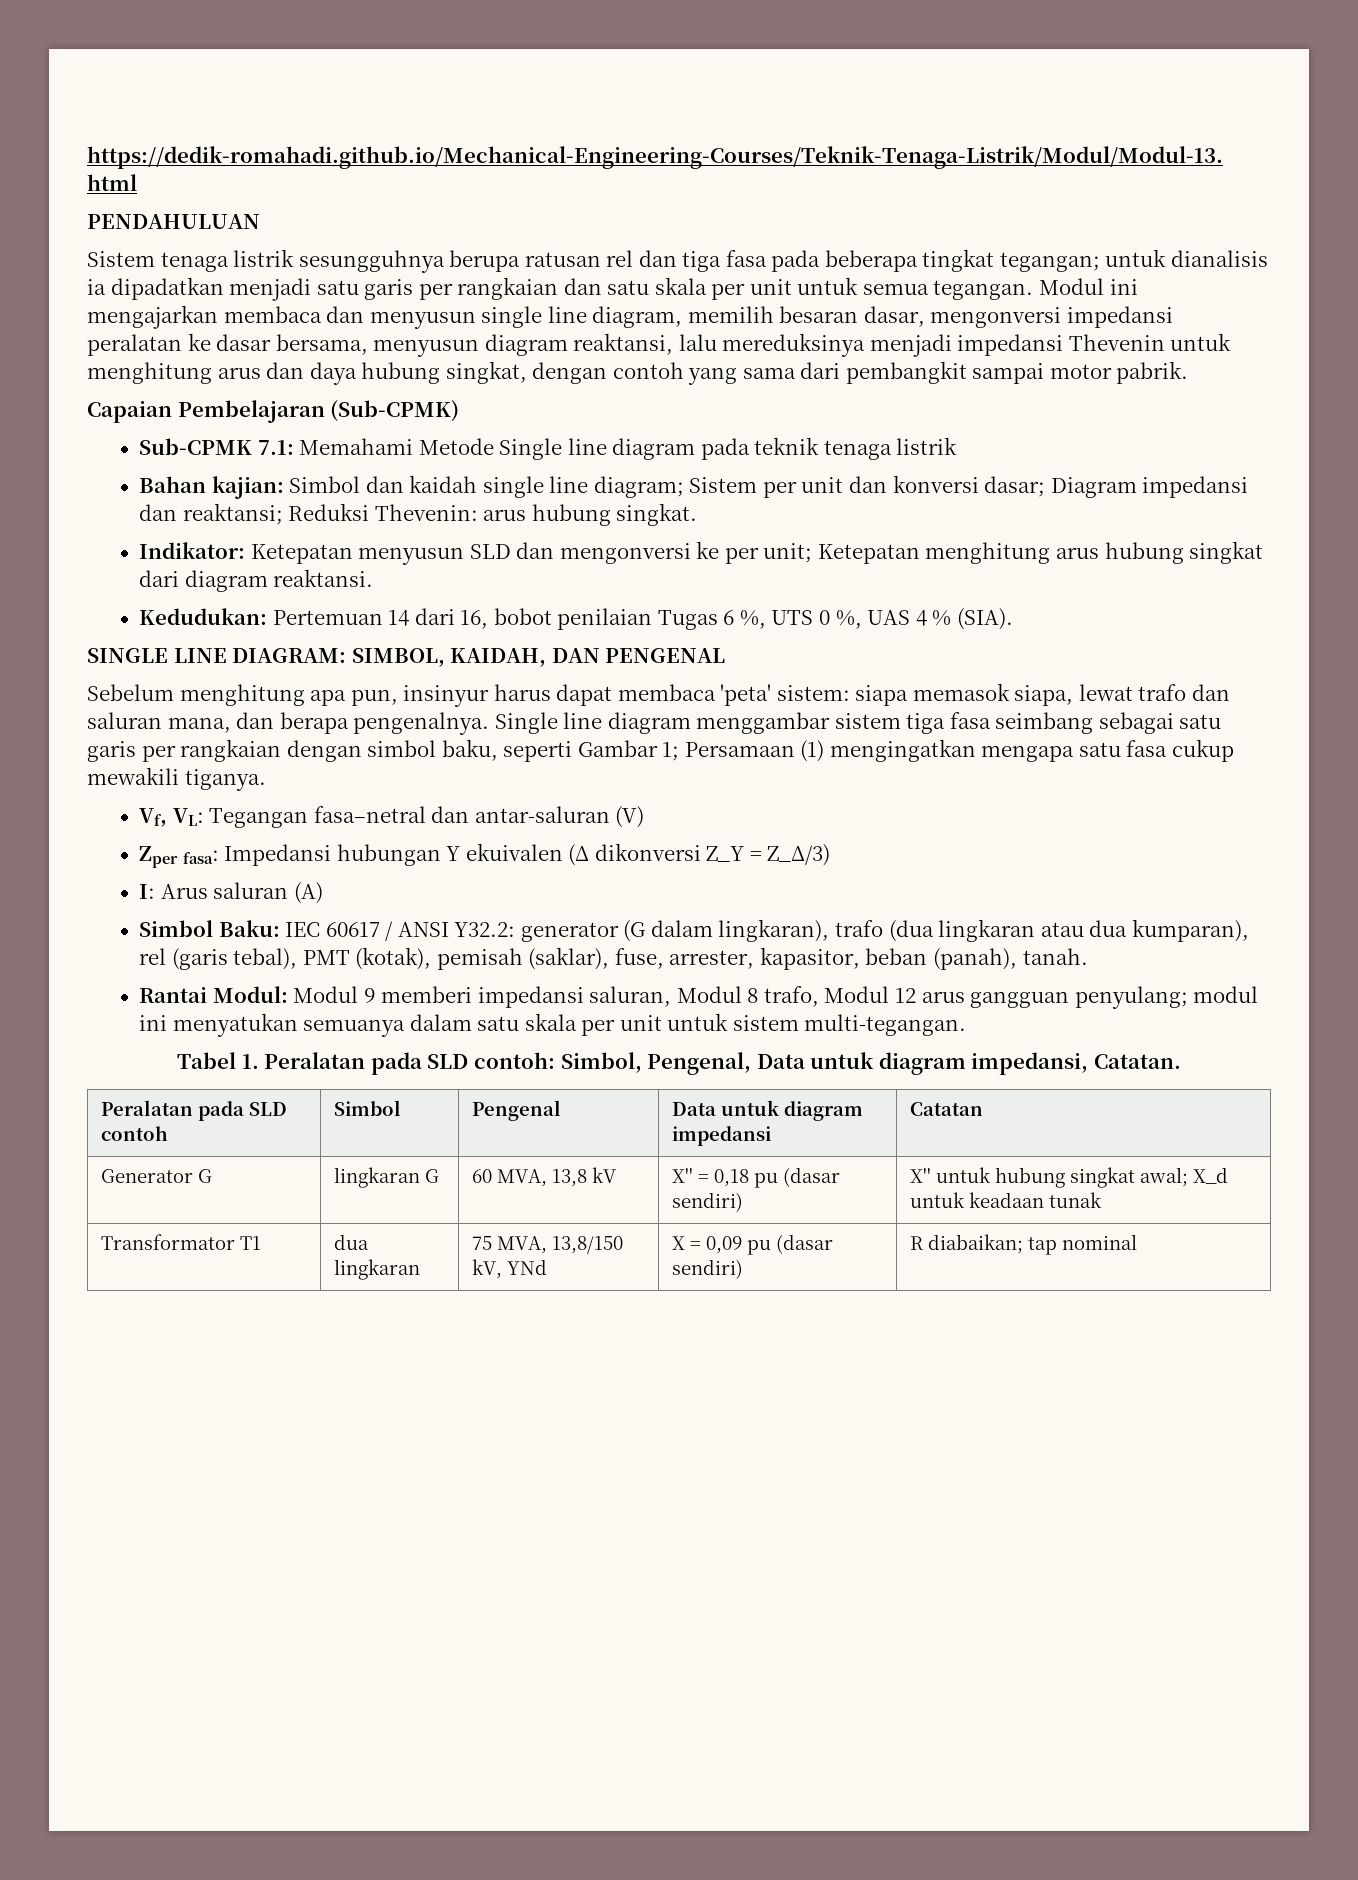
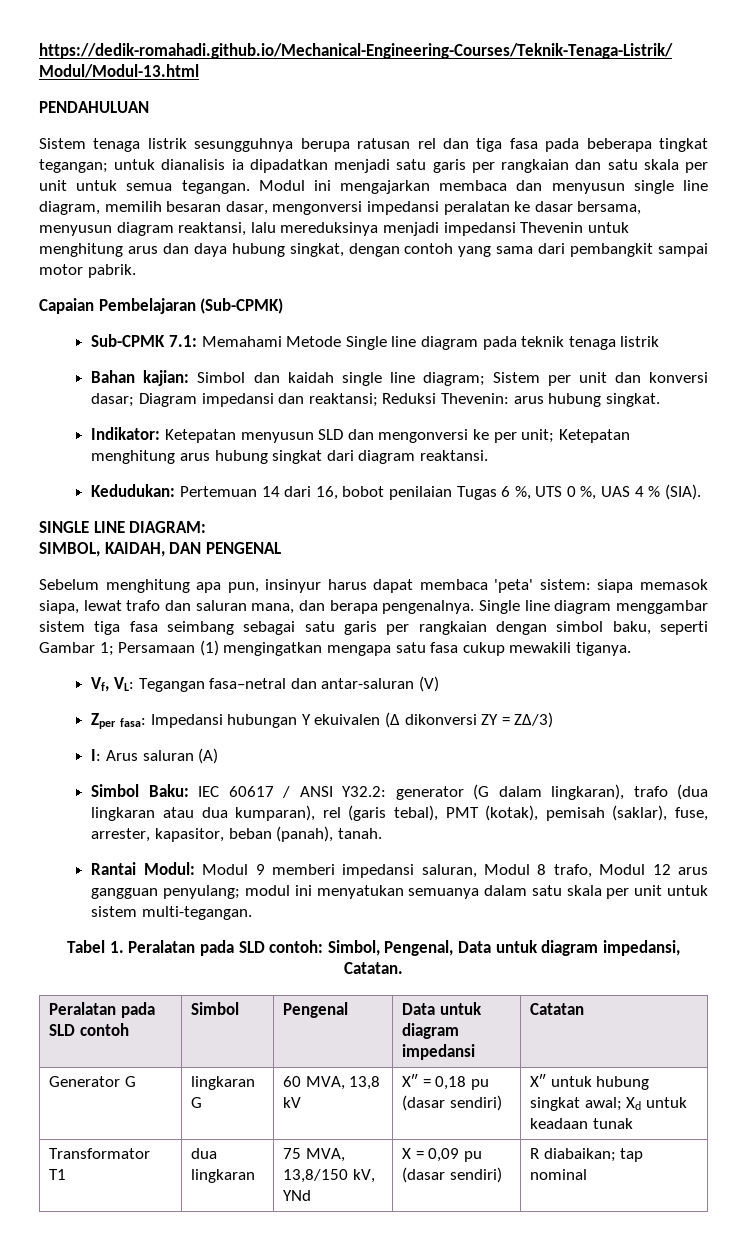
(347, 655) none -> (207, 527) //
[706,844,831,866] Z_Y = Z_Δ/3) -> [481,712,554,728] ZY = ZΔ/3)
[672,1168,694,1183] X'' -> [402,1074,419,1087] X″
[910,1168,932,1183] X'' -> [530,1074,547,1087] X″
[1193,1167,1229,1184] X_d -> [626,1097,642,1110] Xd

